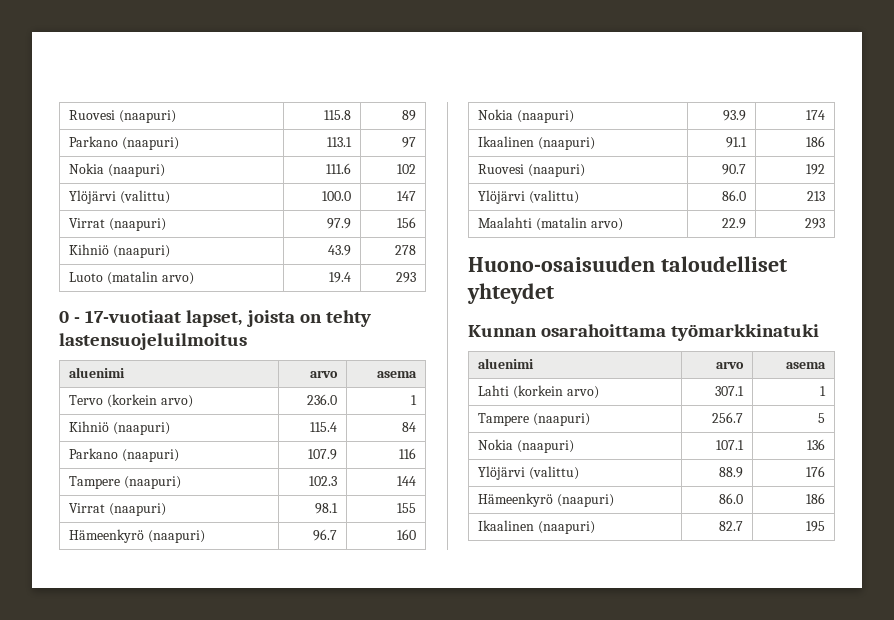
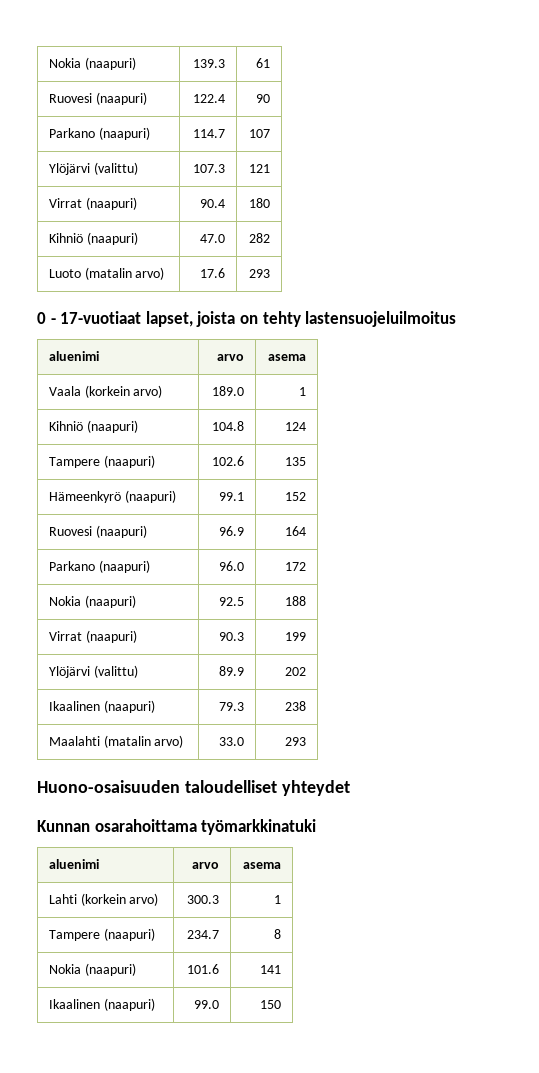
[69,110,177,123] [323,110,351,120] [401,110,416,121] [69,136,180,150] [326,137,352,147] [401,137,416,148] [69,163,166,177] [325,163,351,174] [396,164,416,174] [69,190,171,204] [321,191,351,201] [396,191,416,201] [69,218,167,231] [326,218,351,229] [396,217,416,228] [69,244,171,258] [327,245,351,256] [394,245,416,255] Ruovesi (naapuri) | 115.8 | 89 // Parkano (naapuri) | 113.1 | 97 // Nokia (naapuri) | 111.6 | 102 // Ylöjärvi (valittu) | 100.0 | 147 // Virrat (naapuri) | 97.9 | 156 // Kihniö (naapuri) | 43.9 | 278 -> [48,57,136,70] [193,59,226,68] [256,58,271,68] [48,92,147,105] [193,94,226,103] [256,94,271,103] [48,127,150,140] [193,129,226,138] [249,129,271,138] [48,162,138,175] [193,164,226,173] [249,164,271,173] [48,197,137,210] [200,199,226,208] [249,198,271,208] [48,232,138,245] [200,234,226,243] [249,233,271,243] Nokia (naapuri) | 139.3 | 61 // Ruovesi (naapuri) | 122.4 | 90 // Parkano (naapuri) | 114.7 | 107 // Ylöjärvi (valittu) | 107.3 | 121 // Virrat (naapuri) | 90.4 | 180 // Kihniö (naapuri) | 47.0 | 282
[328,272,351,283] 19.4 -> [200,268,226,278] 17.6
[69,394,193,408] [306,394,337,405] Tervo (korkein arvo) | 236.0 -> [48,385,163,398] [212,386,245,396] Vaala (korkein arvo) | 189.0
[309,422,337,432] [401,422,416,432] [69,448,180,462] [307,449,337,460] [398,448,416,459] [69,476,182,489] [308,476,337,486] [396,476,416,486] [69,503,167,516] [314,503,338,514] [396,503,416,513] [69,529,206,543] [312,529,337,541] [396,529,416,540] [478,109,575,123] [722,110,746,121] [805,110,825,120] [478,136,596,150] [725,137,747,148] [805,136,825,147] [478,164,586,177] [721,164,746,175] [805,164,825,175] [478,190,580,204] [721,190,746,201] [806,191,825,201] 115.4 | 84 // Parkano (naapuri) | 107.9 | 116 // Tampere (naapuri) | 102.3 | 144 // Virrat (naapuri) | 98.1 | 155 // Hämeenkyrö (naapuri) | 96.7 | 160 // Nokia (naapuri) | 93.9 | 174 // Ikaalinen (naapuri) | 91.1 | 186 // Ruovesi (naapuri) | 90.7 | 192 // Ylöjärvi (valittu) | 86.0 | 213 -> [212,421,245,431] [285,422,307,431] [48,455,155,468] [212,456,245,466] [285,457,307,466] [48,490,176,503] [219,492,245,501] [285,492,307,501] [48,525,147,538] [219,526,245,536] [285,526,307,536] [48,560,150,573] [219,561,245,571] [285,562,307,571] [48,595,136,608] [219,597,245,606] [285,596,307,606] [48,630,137,643] [219,632,245,641] [285,632,307,641] [48,665,138,678] [219,666,245,676] [285,667,307,676] [48,700,155,713] [219,702,245,711] [285,701,307,711] 104.8 | 124 // Tampere (naapuri) | 102.6 | 135 // Hämeenkyrö (naapuri) | 99.1 | 152 // Ruovesi (naapuri) | 96.9 | 164 // Parkano (naapuri) | 96.0 | 172 // Nokia (naapuri) | 92.5 | 188 // Virrat (naapuri) | 90.3 | 199 // Ylöjärvi (valittu) | 89.9 | 202 // Ikaalinen (naapuri) | 79.3 | 238
[721,218,746,229] 22.9 -> [219,737,245,746] 33.0
[714,386,744,396] 307.1 -> [187,895,220,904] 300.3
[711,412,743,423] [817,413,825,423] [478,439,575,453] [715,440,744,450] [806,439,825,450] [478,466,580,480] [718,467,743,478] [805,466,825,477] [478,493,615,507] [718,493,743,504] [805,493,825,504] [478,520,596,534] [718,521,743,531] [805,521,825,532] 256.7 | 5 // Nokia (naapuri) | 107.1 | 136 // Ylöjärvi (valittu) | 88.9 | 176 // Hämeenkyrö (naapuri) | 86.0 | 186 // Ikaalinen (naapuri) | 82.7 | 195 -> [187,930,220,939] [274,929,282,939] [48,963,136,976] [187,964,220,974] [260,965,282,974] [48,998,155,1011] [194,1000,220,1009] [260,1000,282,1009] 234.7 | 8 // Nokia (naapuri) | 101.6 | 141 // Ikaalinen (naapuri) | 99.0 | 150

